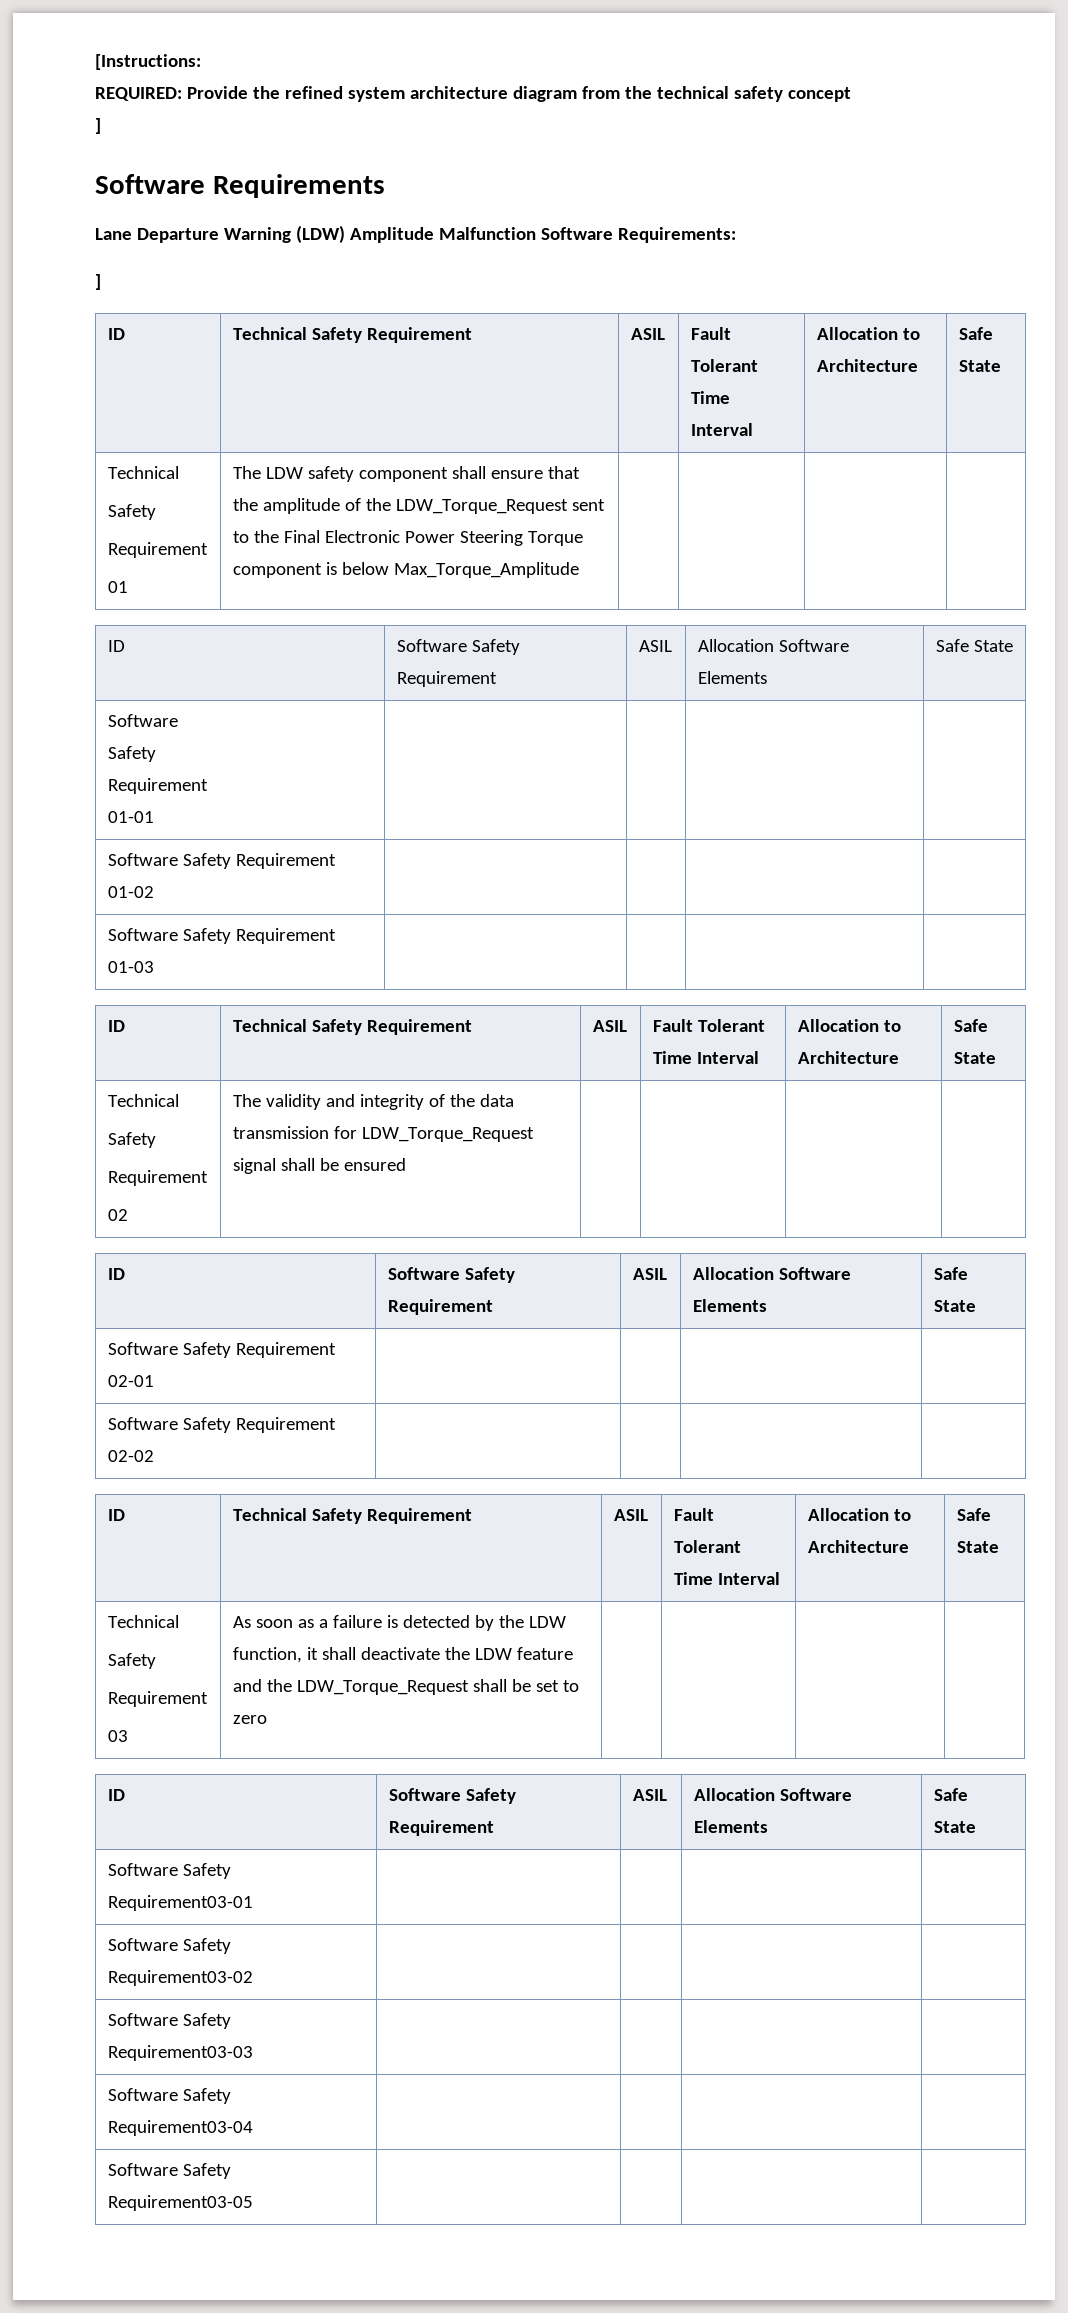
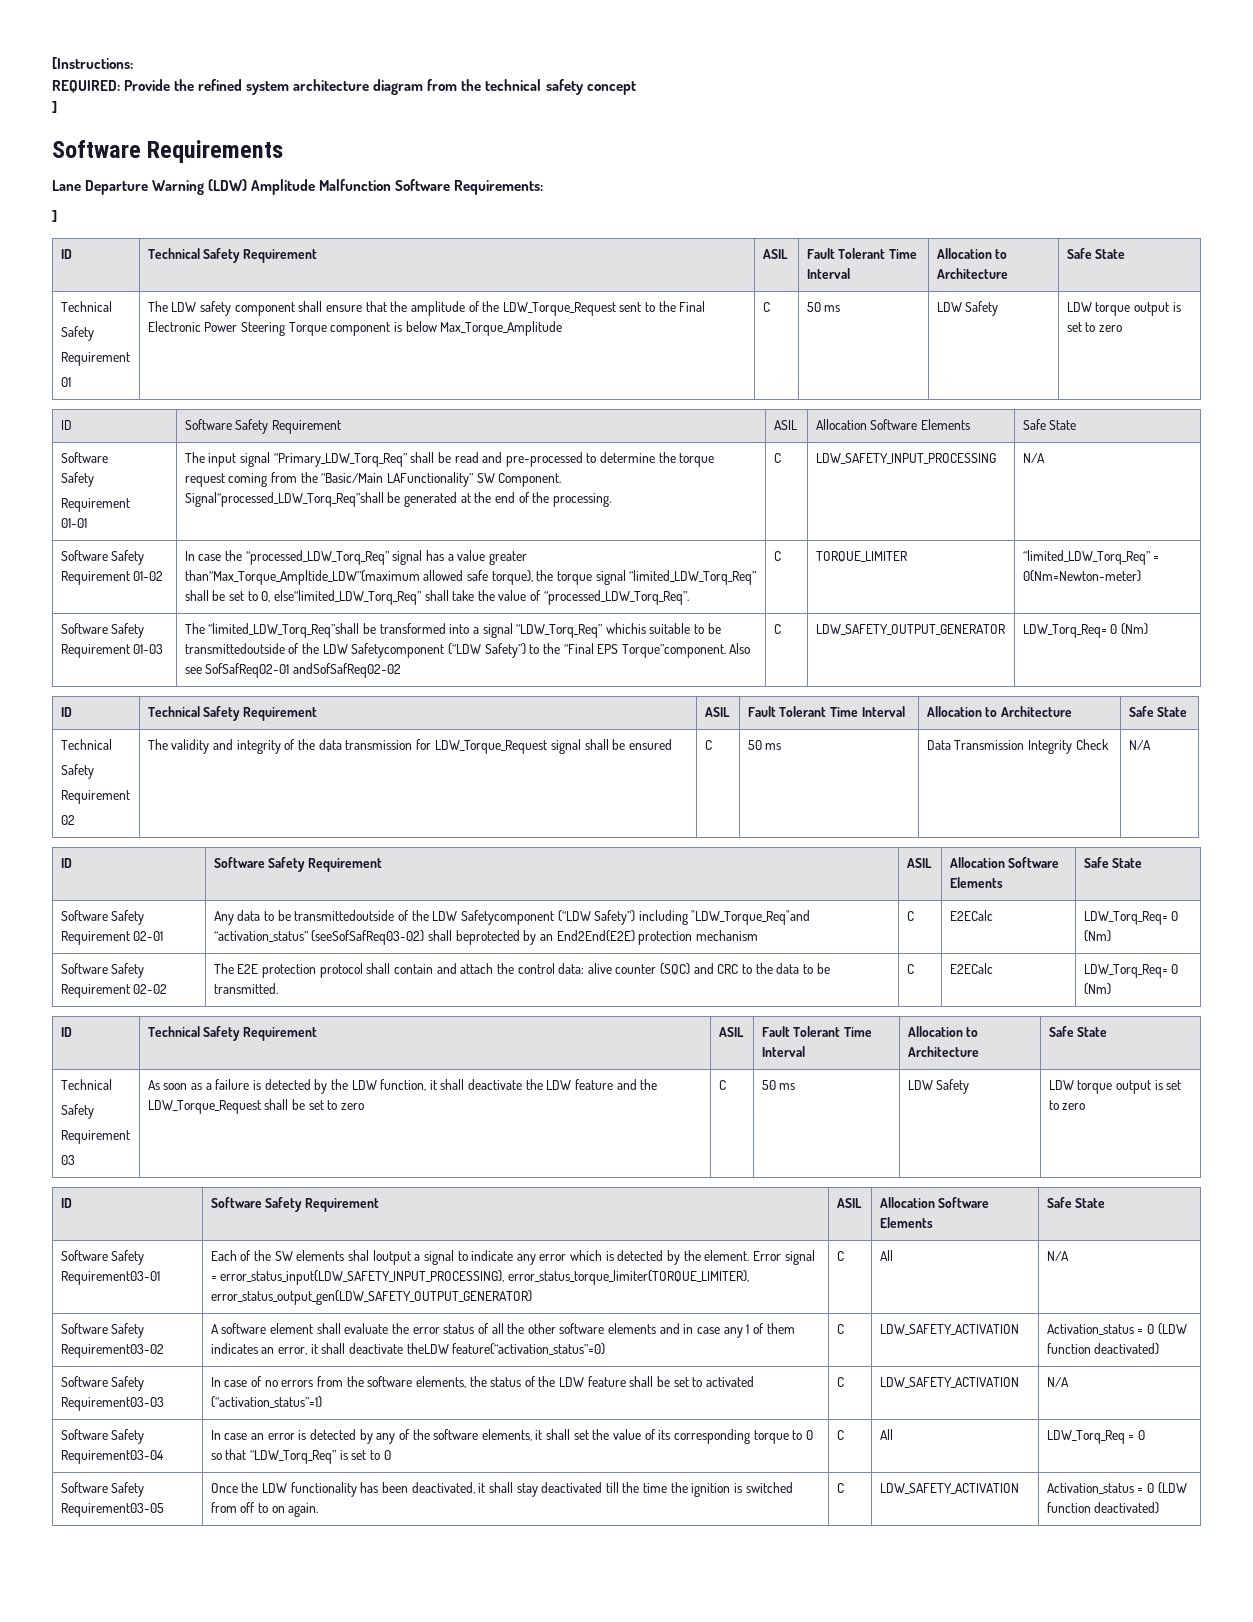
(579, 570) | | | -> [762,302,770,312] [806,302,841,312] [936,301,999,316] [1066,302,1181,316] [1066,322,1122,332] C | 50 ms | LDW Safety | LDW torque output is set to zero
[107,853,336,869] [107,886,154,898] [107,928,336,944] [107,961,154,973] | | | // Software Safety Requirement 01-02 | | | | // Software Safety Requirement 01-03 | | | | -> [184,452,715,467] [184,472,562,487] [184,492,611,507] [773,453,781,463] [815,453,996,464] [1022,453,1045,463] [60,550,145,565] [60,571,164,585] [184,550,527,565] [184,570,758,585] [184,590,689,605] [773,551,781,561] [815,551,907,562] [1022,550,1160,565] [1022,570,1141,582] [60,623,145,638] [60,644,164,658] [184,623,721,638] [184,643,751,658] [184,663,401,678] [773,624,781,634] [815,624,1005,635] [1022,623,1148,638] The input signal “Primary_LDW_Torq_Req” shall be read and pre-processed to determine the torque request coming from the “Basic/Main LAFunctionality” SW Component. Signal“processed_LDW_Torq_Req”shall be generated at the end of the processing. | C | LDW_SAFETY_INPUT_PROCESSING | N/A // Software Safety Requirement 01-02 | In case the “processed_LDW_Torq_Req” signal has a value greater than“Max_Torque_Ampltide_LDW”(maximum allowed safe torque), the torque signal “limited_LDW_Torq_Req” shall be set to 0, else“limited_LDW_Torq_Req” shall take the value of “processed_LDW_Torq_Req”. | C | TORQUE_LIMITER | “limited_LDW_Torq_Req” = 0(Nm=Newton-meter) // Software Safety Requirement 01-03 | The “limited_LDW_Torq_Req”shall be transformed into a signal “LDW_Torq_Req” whichis suitable to be transmittedoutside of the LDW Safetycomponent (“LDW Safety”) to the “Final EPS Torque”component. Also see SofSafReq02-01 andSofSafReq02-02 | C | LDW_SAFETY_OUTPUT_GENERATOR | LDW_Torq_Req= 0 (Nm)
(406, 1164) | | | -> [704,740,712,750] [747,740,782,750] [926,739,1109,754] [1128,740,1151,750] C | 50 ms | Data Transmission Integrity Check | N/A
[107,1417,336,1433] [107,1450,154,1462] | | | // Software Safety Requirement 02-02 | | | | -> [213,910,811,925] [213,930,758,945] [906,911,914,921] [949,910,993,921] [1083,911,1179,925] [1083,930,1111,942] [60,963,145,978] [60,984,168,998] [213,963,830,978] [213,983,278,994] [906,964,914,974] [949,963,993,974] [1083,964,1179,978] [1083,983,1111,995] Any data to be transmittedoutside of the LDW Safetycomponent (“LDW Safety”) including "LDW_Torque_Req"and “activation_status” (seeSofSafReq03-02) shall beprotected by an End2End(E2E) protection mechanism | C | E2ECalc | LDW_Torq_Req= 0 (Nm) // Software Safety Requirement 02-02 | The E2E protection protocol shall contain and attach the control data: alive counter (SQC) and CRC to the data to be transmitted. | C | E2ECalc | LDW_Torq_Req= 0 (Nm)
(267, 1719) | | | -> [718,1080,726,1090] [761,1080,796,1090] [907,1079,970,1094] [1048,1080,1182,1094] [1048,1100,1086,1110] C | 50 ms | LDW Safety | LDW torque output is set to zero
[107,1938,231,1954] [107,1970,253,1986] [107,2013,231,2029] [107,2045,253,2061] [107,2088,231,2104] [107,2120,253,2136] [107,2163,231,2179] [107,2195,253,2211] | | | // Software Safety Requirement03-02 | | | | // Software Safety Requirement03-03 | | | | // Software Safety Requirement03-04 | | | | // Software Safety Requirement03-05 | | | | -> [210,1250,815,1265] [210,1270,749,1285] [210,1290,532,1305] [836,1251,844,1261] [879,1250,893,1261] [1046,1251,1069,1261] [60,1323,145,1338] [60,1344,164,1358] [210,1323,795,1338] [210,1343,606,1355] [836,1324,844,1334] [879,1324,1019,1335] [1046,1323,1187,1335] [1046,1343,1160,1355] [60,1376,145,1391] [60,1397,164,1411] [210,1376,754,1388] [210,1396,322,1408] [836,1377,844,1387] [879,1377,1019,1388] [1046,1377,1069,1387] [60,1429,145,1444] [60,1450,164,1464] [210,1429,813,1444] [210,1449,391,1464] [836,1430,844,1440] [879,1429,893,1440] [1046,1430,1145,1444] [60,1482,145,1497] [60,1503,164,1517] [210,1482,793,1497] [210,1502,319,1517] [836,1483,844,1493] [879,1483,1019,1494] [1046,1482,1187,1494] [1046,1502,1160,1514] Each of the SW elements shal loutput a signal to indicate any error which is detected by the element. Error signal = error_status_input(LDW_SAFETY_INPUT_PROCESSING), error_status_torque_limiter(TORQUE_LIMITER), error_status_output_gen(LDW_SAFETY_OUTPUT_GENERATOR) | C | All | N/A // Software Safety Requirement03-02 | A software element shall evaluate the error status of all the other software elements and in case any 1 of them indicates an error, it shall deactivate theLDW feature(“activation_status”=0) | C | LDW_SAFETY_ACTIVATION | Activation_status = 0 (LDW function deactivated) // Software Safety Requirement03-03 | In case of no errors from the software elements, the status of the LDW feature shall be set to activated (“activation_status”=1) | C | LDW_SAFETY_ACTIVATION | N/A // Software Safety Requirement03-04 | In case an error is detected by any of the software elements, it shall set the value of its corresponding torque to 0 so that “LDW_Torq_Req” is set to 0 | C | All | LDW_Torq_Req = 0 // Software Safety Requirement03-05 | Once the LDW functionality has been deactivated, it shall stay deactivated till the time the ignition is switched from off to on again. | C | LDW_SAFETY_ACTIVATION | Activation_status = 0 (LDW function deactivated)

